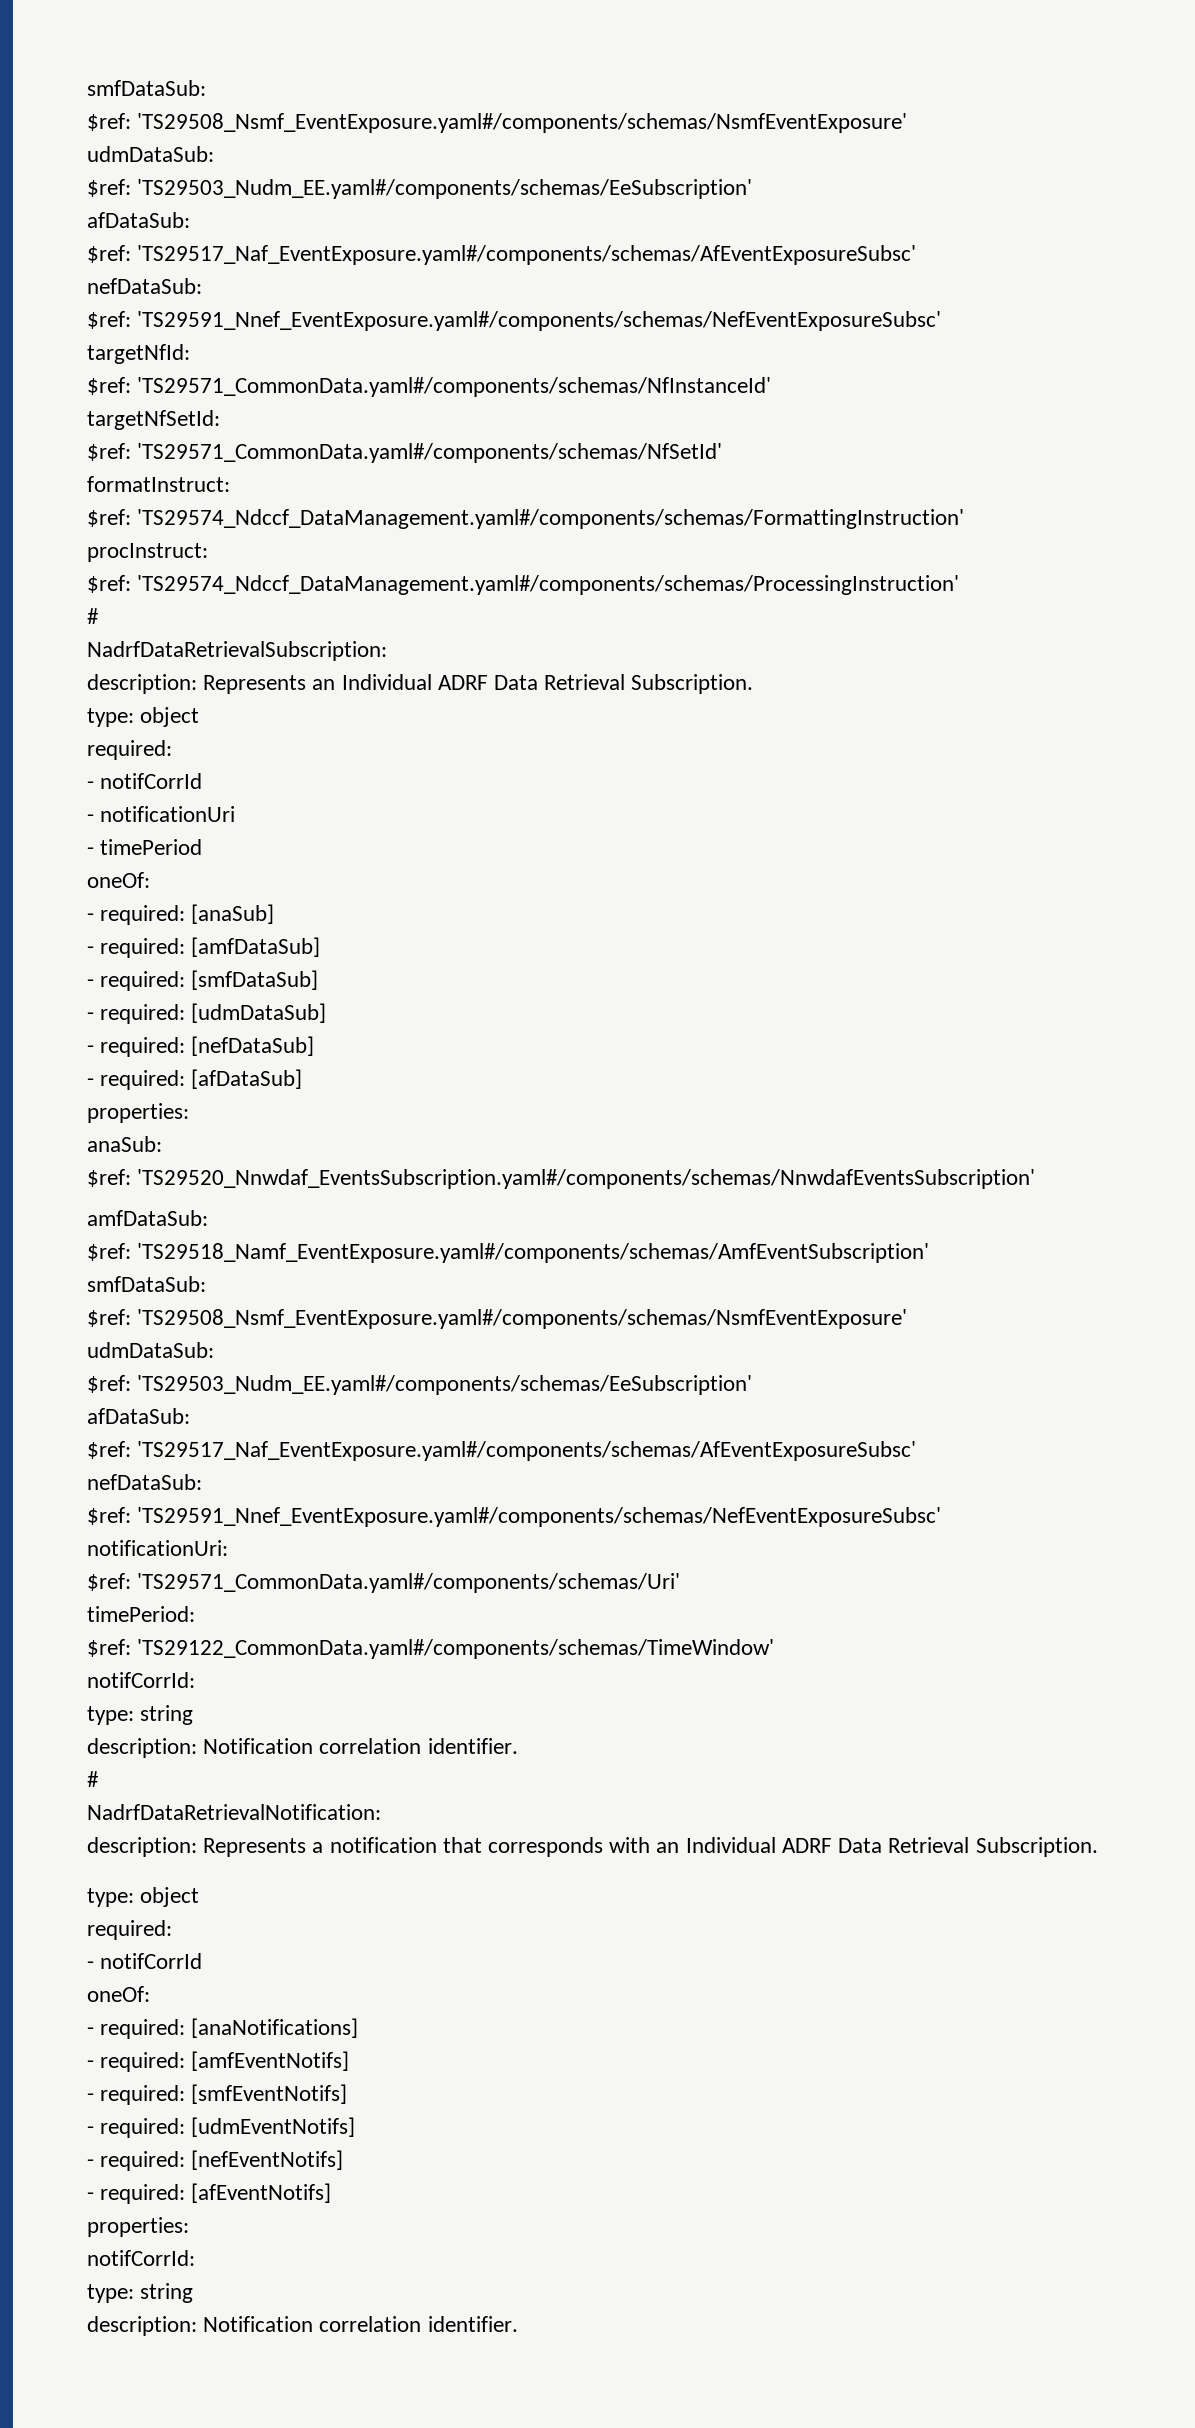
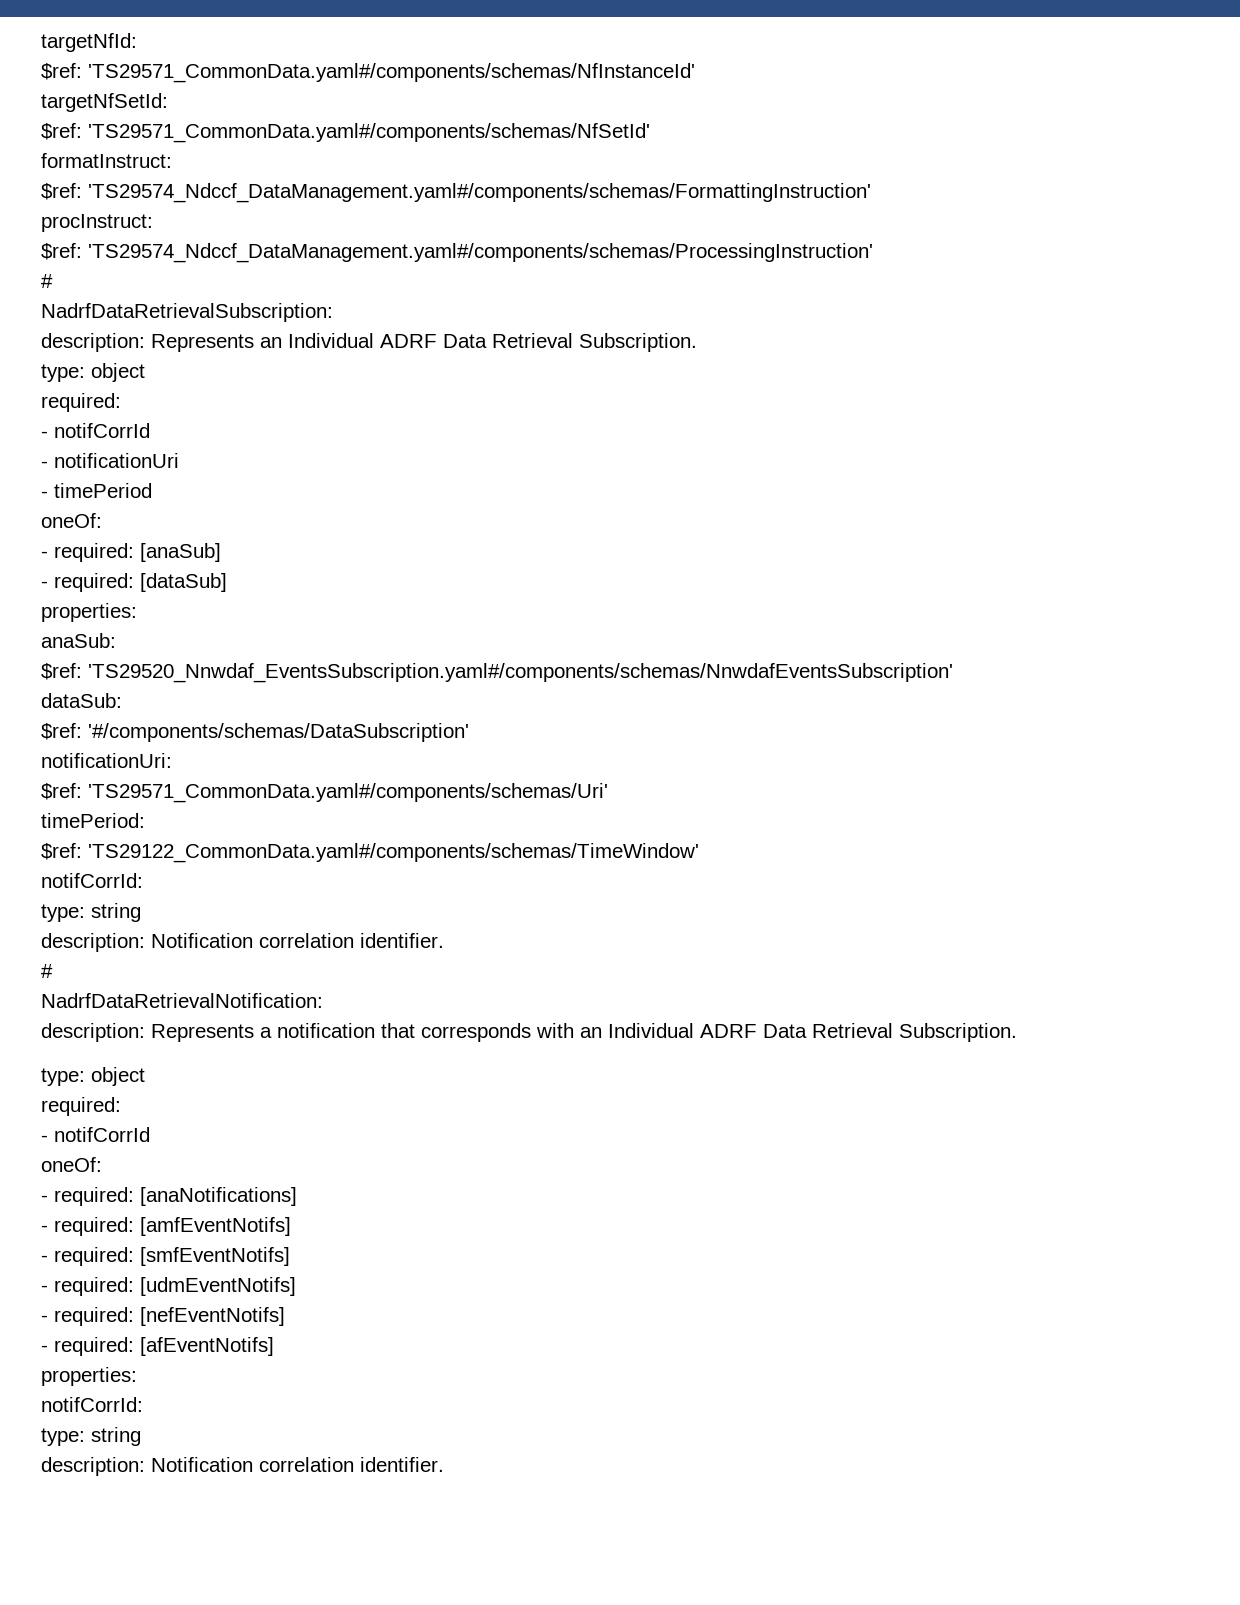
[87,80,206,96] [87,113,908,133] [87,146,214,162] [87,179,753,199] [87,212,190,228] [87,245,917,265] [87,278,202,294] [87,311,942,331] smfDataSub: // $ref: 'TS29508_Nsmf_EventExposure.yaml#/components/schemas/NsmfEventExposure' // udmDataSub: // $ref: 'TS29503_Nudm_EE.yaml#/components/schemas/EeSubscription' // afDataSub: // $ref: 'TS29517_Naf_EventExposure.yaml#/components/schemas/AfEventExposureSubsc' // nefDataSub: // $ref: 'TS29591_Nnef_EventExposure.yaml#/components/schemas/NefEventExposureSubsc' // -> (41, 42) none
[191,937,321,957] [87,970,319,991] [87,1003,327,1024] [87,1036,315,1057] [87,1069,303,1090] [amfDataSub] // - required: [smfDataSub] // - required: [udmDataSub] // - required: [nefDataSub] // - required: [afDataSub] -> [140,573,227,592] [dataSub]
[87,1210,208,1226] [87,1243,930,1263] [87,1276,206,1292] [87,1309,908,1329] [87,1342,214,1358] [87,1375,753,1395] [87,1408,190,1424] [87,1441,917,1461] [87,1474,202,1490] [87,1507,942,1527] amfDataSub: // $ref: 'TS29518_Namf_EventExposure.yaml#/components/schemas/AmfEventSubscription' // smfDataSub: // $ref: 'TS29508_Nsmf_EventExposure.yaml#/components/schemas/NsmfEventExposure' // udmDataSub: // $ref: 'TS29503_Nudm_EE.yaml#/components/schemas/EeSubscription' // afDataSub: // $ref: 'TS29517_Naf_EventExposure.yaml#/components/schemas/AfEventExposureSubsc' // nefDataSub: // $ref: 'TS29591_Nnef_EventExposure.yaml#/components/schemas/NefEventExposureSubsc' -> [41,693,122,708] [41,723,469,742] dataSub: // $ref: '#/components/schemas/DataSubscription'

